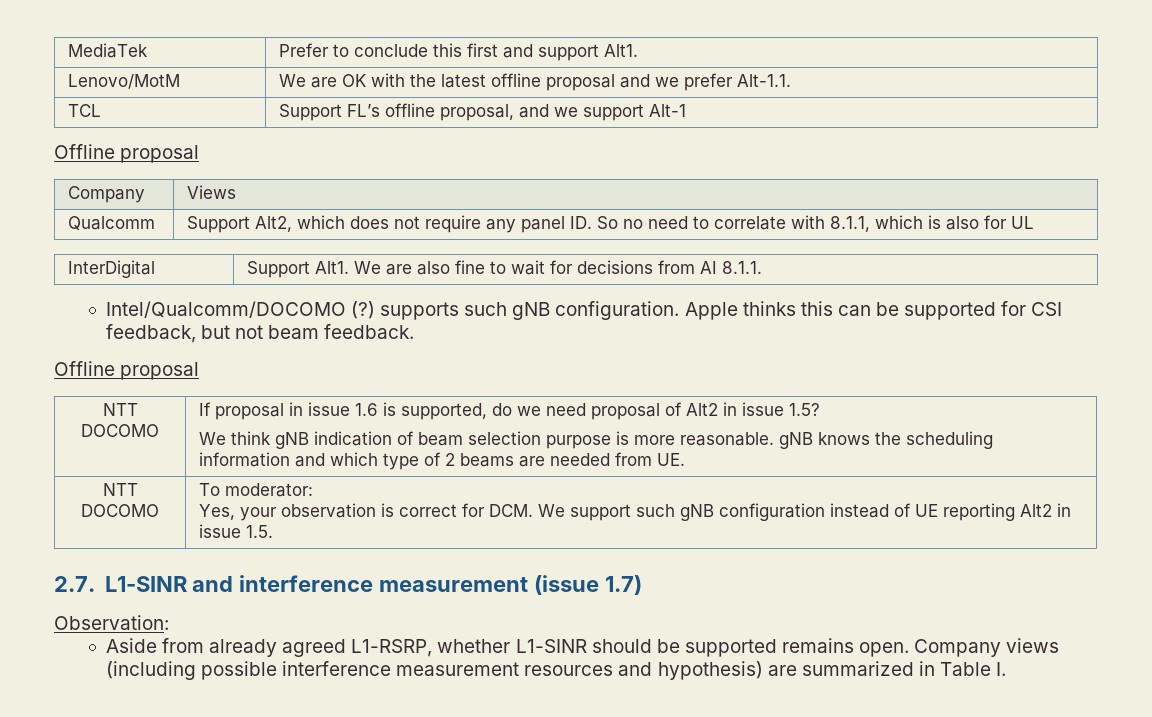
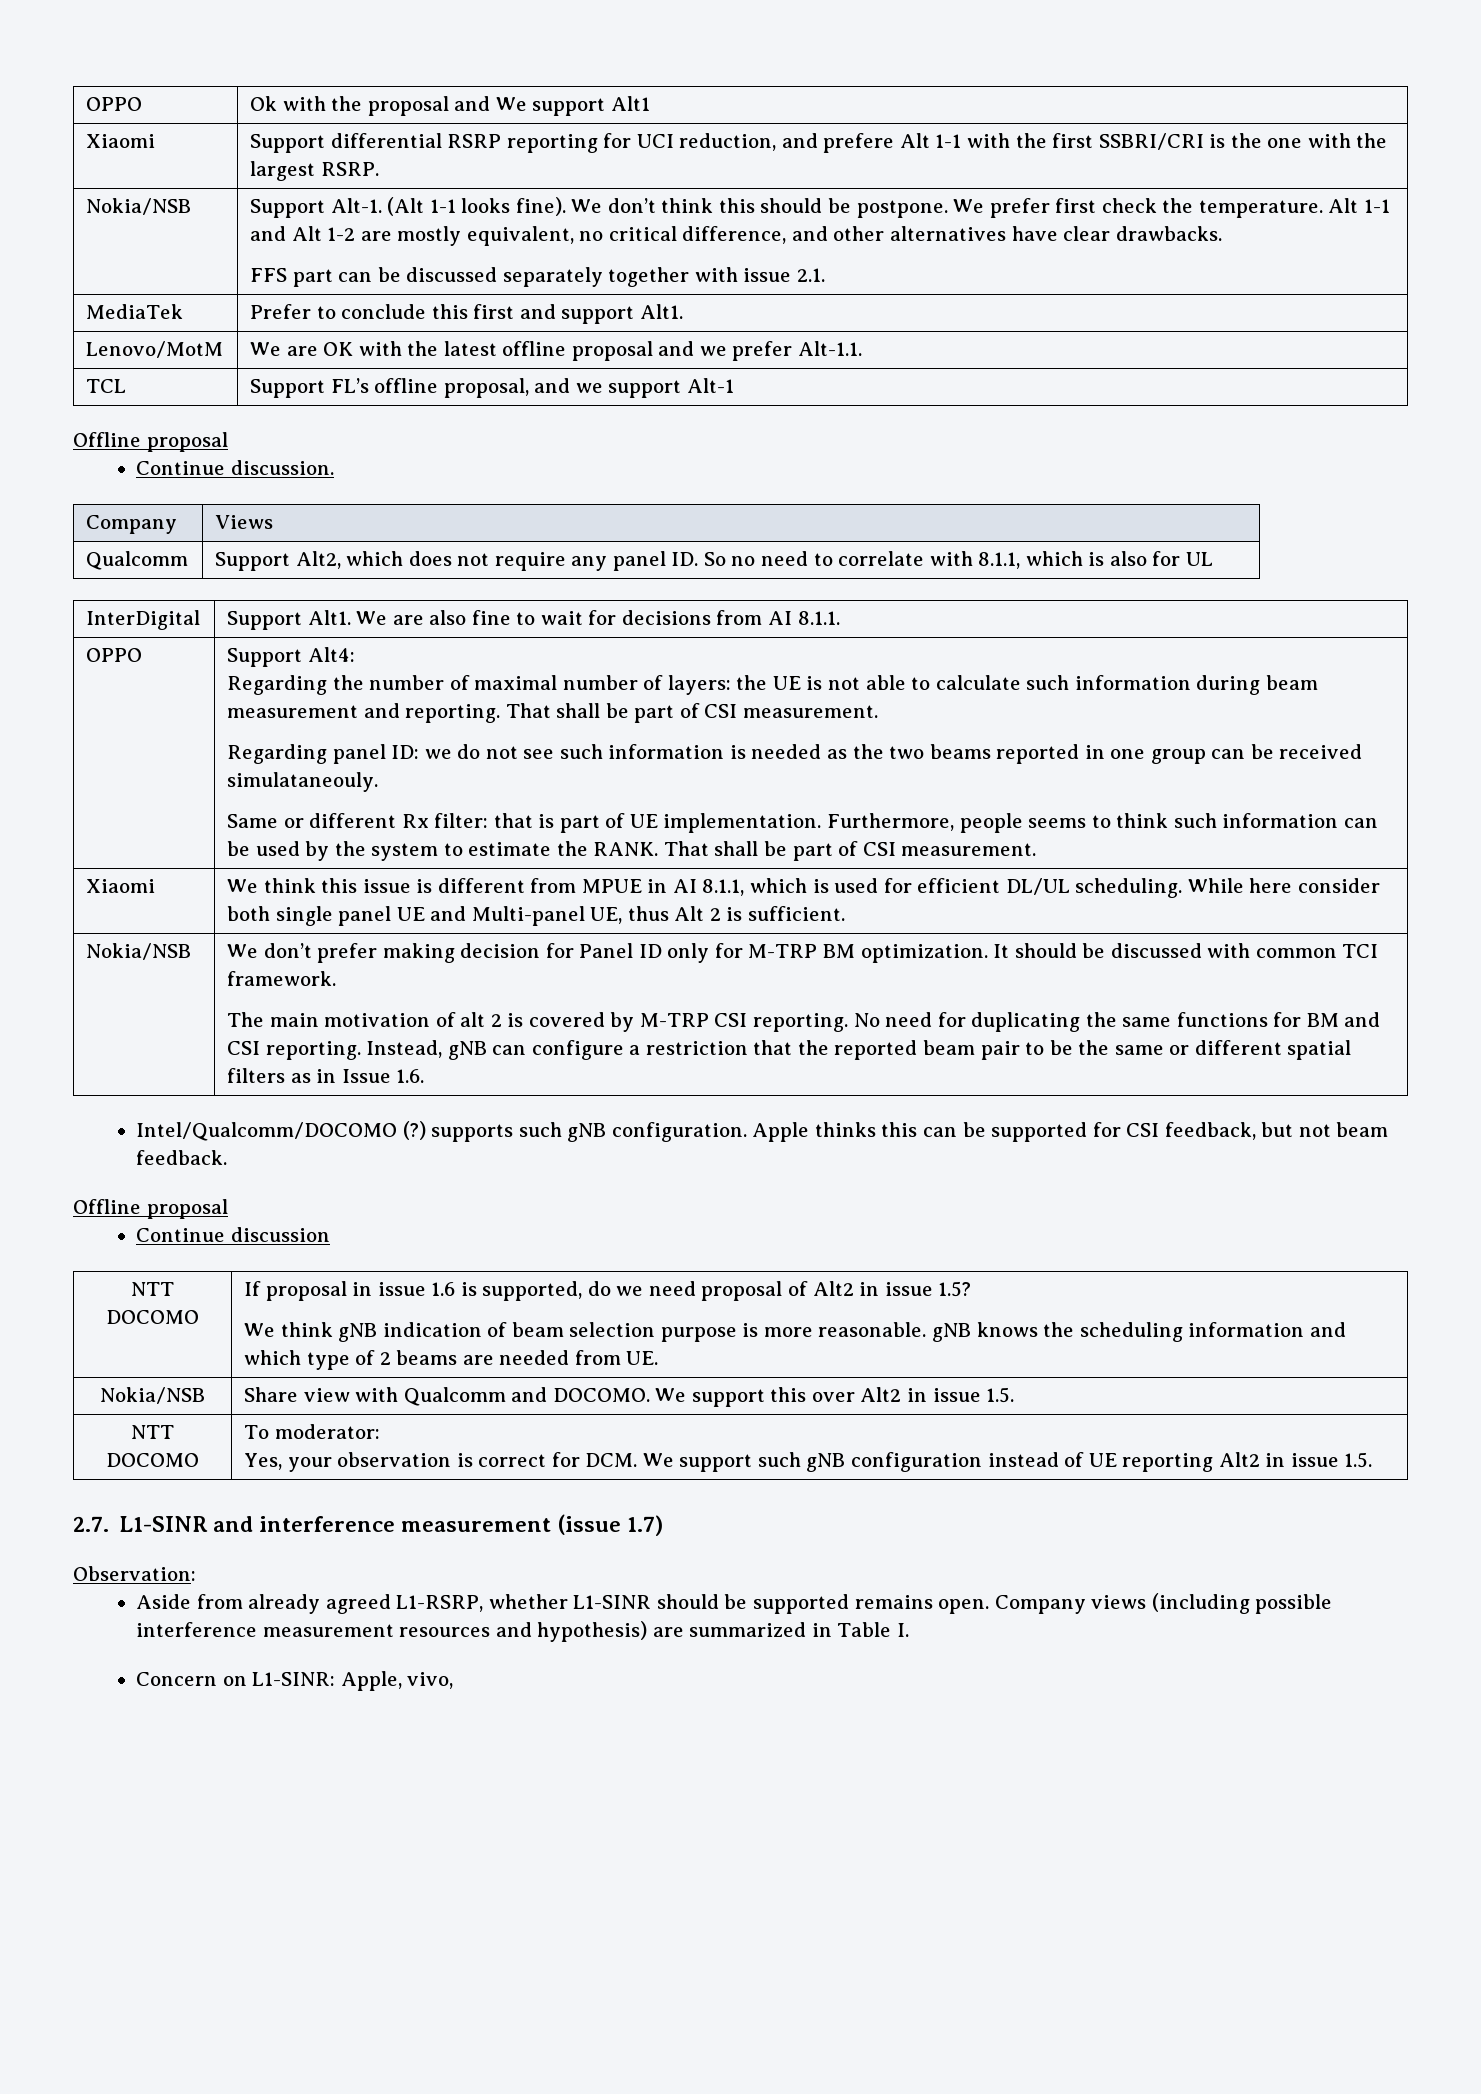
(67, 50) none -> [86,97,143,111] [250,96,650,116] [86,134,156,148] [250,133,1388,153] [250,161,379,181] [86,198,192,215] [250,197,1390,218] [250,226,1222,246] [250,267,825,287] OPPO | Ok with the proposal and We support Alt1 // Xiaomi | Support differential RSRP reporting for UCI reduction, and prefere Alt 1-1 with the first SSBRI/CRI is the one with the largest RSRP. // Nokia/NSB | Support Alt-1. (Alt 1-1 looks fine). We don’t think this should be postpone. We prefer first check the temperature. Alt 1-1 and Alt 1-2 are mostly equivalent, no critical difference, and other alternatives have clear drawbacks. // FFS part can be discussed separately together with issue 2.1. //
(200, 154) none -> [136,460,334,475] // Continue discussion.
(762, 267) none -> [86,648,143,662] [227,647,355,667] [227,675,1318,695] [227,703,878,723] [227,744,1363,764] [227,772,379,792] [227,813,1378,833] [227,841,1037,861] [86,879,156,893] [227,878,1380,898] [227,906,845,926] [86,943,192,960] [227,943,1379,963] [227,971,337,986] [227,1012,1381,1032] [227,1040,1352,1060] [227,1068,425,1083] // OPPO | Support Alt4: // Regarding the number of maximal number of layers: the UE is not able to calculate such information during beam measurement and reporting. That shall be part of CSI measurement. // Regarding panel ID: we do not see such information is needed as the two beams reported in one group can be received simulataneouly. // Same or different Rx filter: that is part of UE implementation. Furthermore, people seems to think such information can be used by the system to estimate the RANK. That shall be part of CSI measurement. // Xiaomi | We think this issue is different from MPUE in AI 8.1.1, which is used for efficient DL/UL scheduling. While here consider both single panel UE and Multi-panel UE, thus Alt 2 is sufficient. // Nokia/NSB | We don’t prefer making decision for Panel ID only for M-TRP BM optimization. It should be discussed with common TCI framework. // The main motivation of alt 2 is covered by M-TRP CSI reporting. No need for duplicating the same functions for BM and CSI reporting. Instead, gNB can configure a restriction that the reported beam pair to be the same or different spatial filters as in Issue 1.6.
(200, 371) none -> [136,1227,330,1242] // Continue discussion
(685, 459) none -> [100,1387,205,1404] [244,1387,1015,1407] // Nokia/NSB | Share view with Qualcomm and DOCOMO. We support this over Alt2 in issue 1.5.
(1007, 669) none -> [136,1671,454,1691] // Concern on L1-SINR: Apple, vivo,

